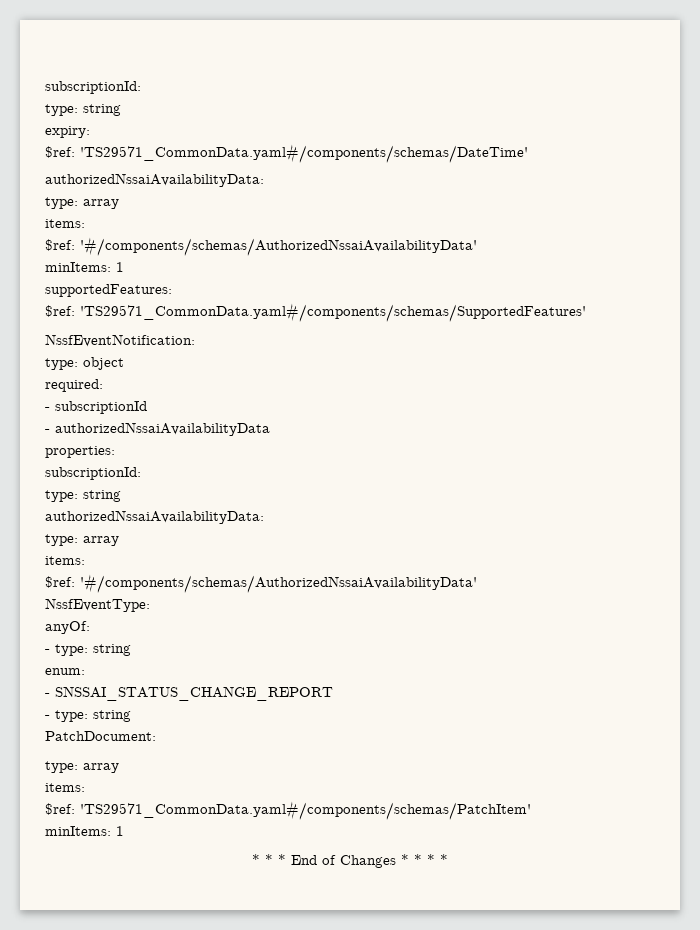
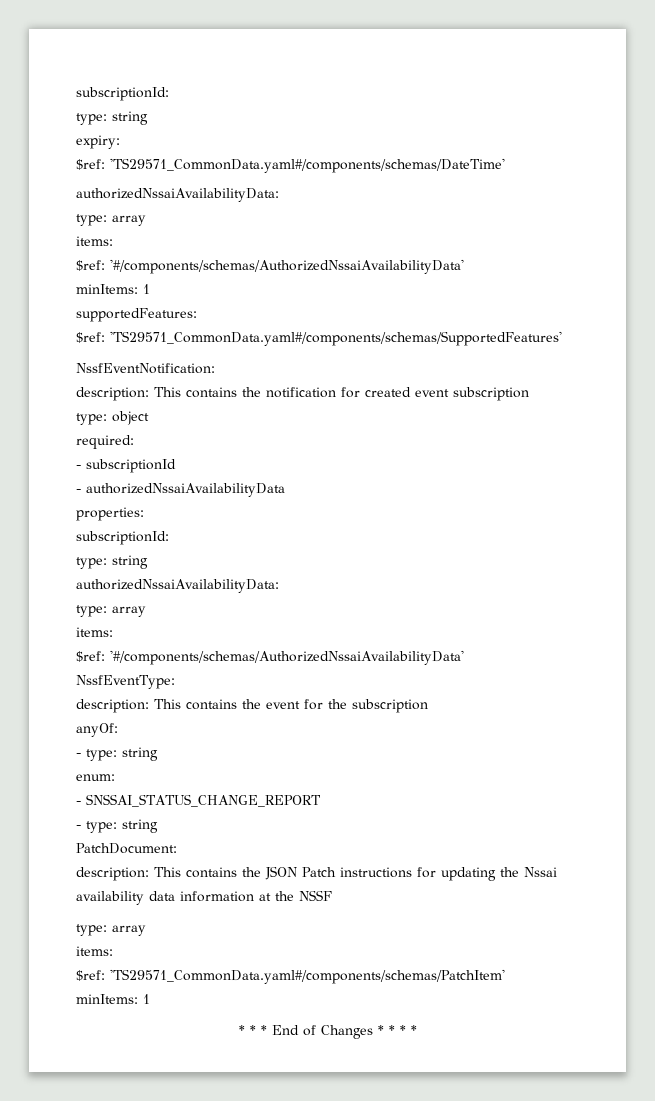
(195, 340) none -> [76,387,529,401] // description: This contains the notification for created event subscription
(150, 605) none -> [76,699,428,713] // description: This contains the event for the subscription
(156, 736) none -> [76,866,557,881] [76,890,332,905] // description: This contains the JSON Patch instructions for updating the Nssai availability data information at the NSSF

